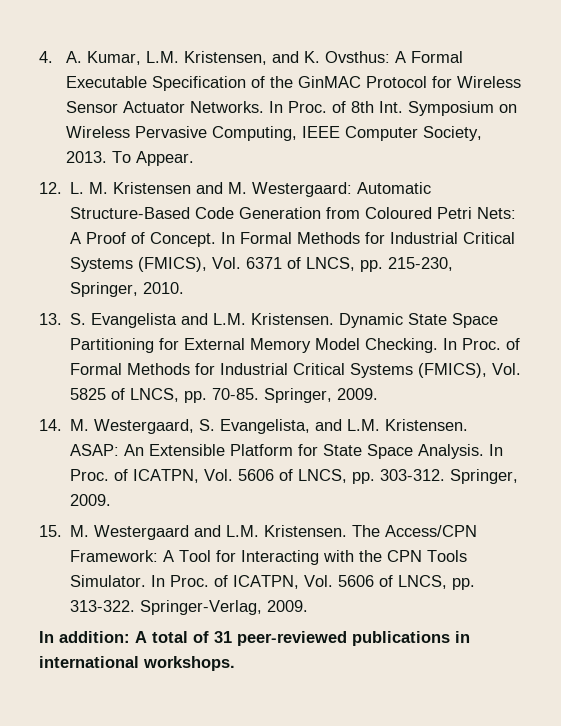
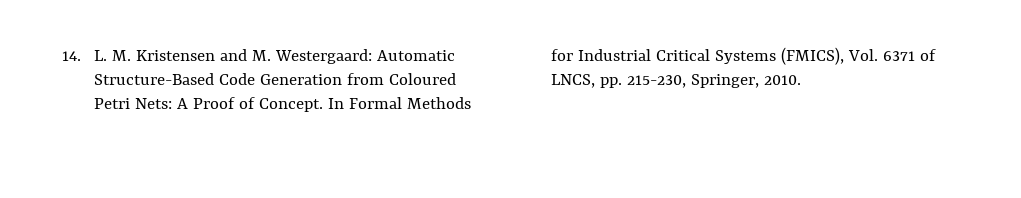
[39,51,463,65] [65,76,521,91] [65,101,517,116] [65,126,482,141] [65,151,194,166] [39,182,62,194] 4. A. Kumar, L.M. Kristensen, and K. Ovsthus: A Formal Executable Specification of the GinMAC Protocol for Wireless Sensor Actuator Networks. In Proc. of 8th Int. Symposium on Wireless Pervasive Computing, IEEE Computer Society, 2013. To Appear. // 12. -> [62,51,81,61] 14.
[39,313,499,328] [70,338,521,353] [70,363,522,378] [70,388,379,403] [39,419,469,434] [70,444,504,459] [70,469,519,484] [70,494,112,506] [39,525,478,540] [70,550,468,565] [70,575,476,590] [70,600,309,615] [39,631,470,646] [39,656,235,671] // 13. S. Evangelista and L.M. Kristensen. Dynamic State Space Partitioning for External Memory Model Checking. In Proc. of Formal Methods for Industrial Critical Systems (FMICS), Vol. 5825 of LNCS, pp. 70-85. Springer, 2009. // 14. M. Westergaard, S. Evangelista, and L.M. Kristensen. ASAP: An Extensible Platform for State Space Analysis. In Proc. of ICATPN, Vol. 5606 of LNCS, pp. 303-312. Springer, 2009. // 15. M. Westergaard and L.M. Kristensen. The Access/CPN Framework: A Tool for Interacting with the CPN Tools Simulator. In Proc. of ICATPN, Vol. 5606 of LNCS, pp. 313-322. Springer-Verlag, 2009. // In addition: A total of 31 peer-reviewed publications in international workshops. -> (801, 80) none

